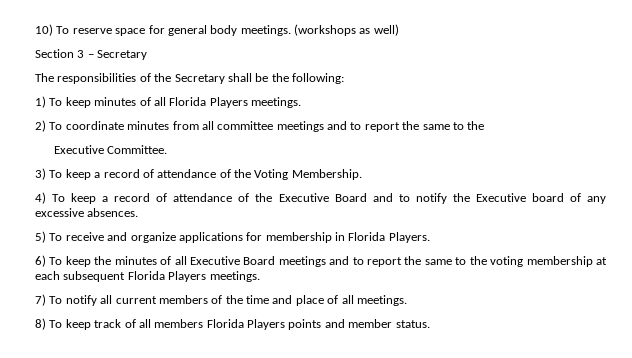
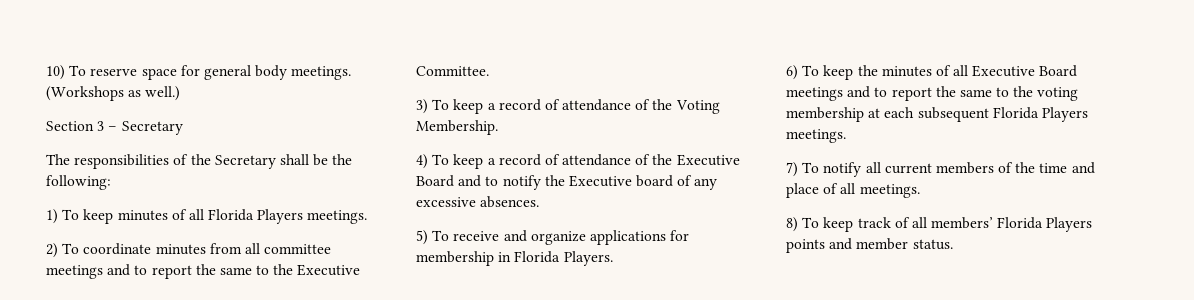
[294,24,399,36] (workshops as well) -> [46,86,181,101] (Workshops as well.)
(485, 125) // -> (294, 269) none
[154,319,204,328] members -> [931,217,994,229] members’

